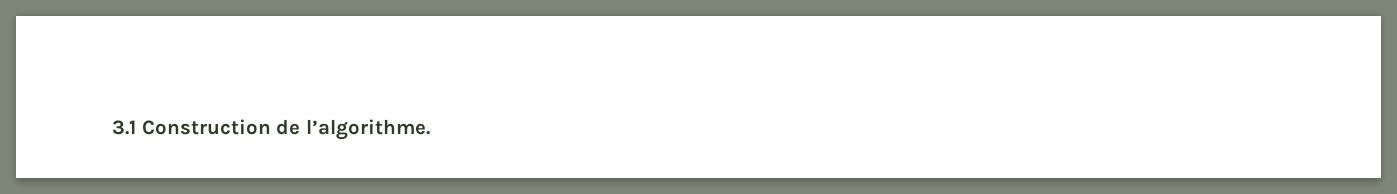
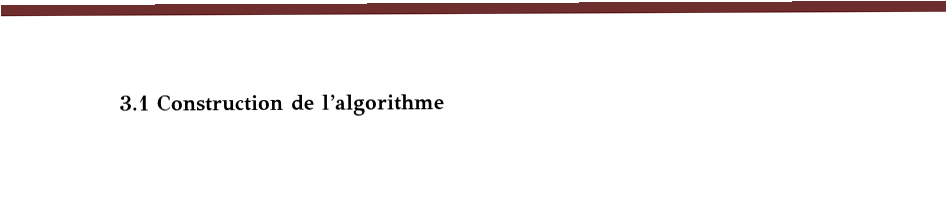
[305,119,430,140] l’algorithme. -> [321,94,445,116] l’algorithme

